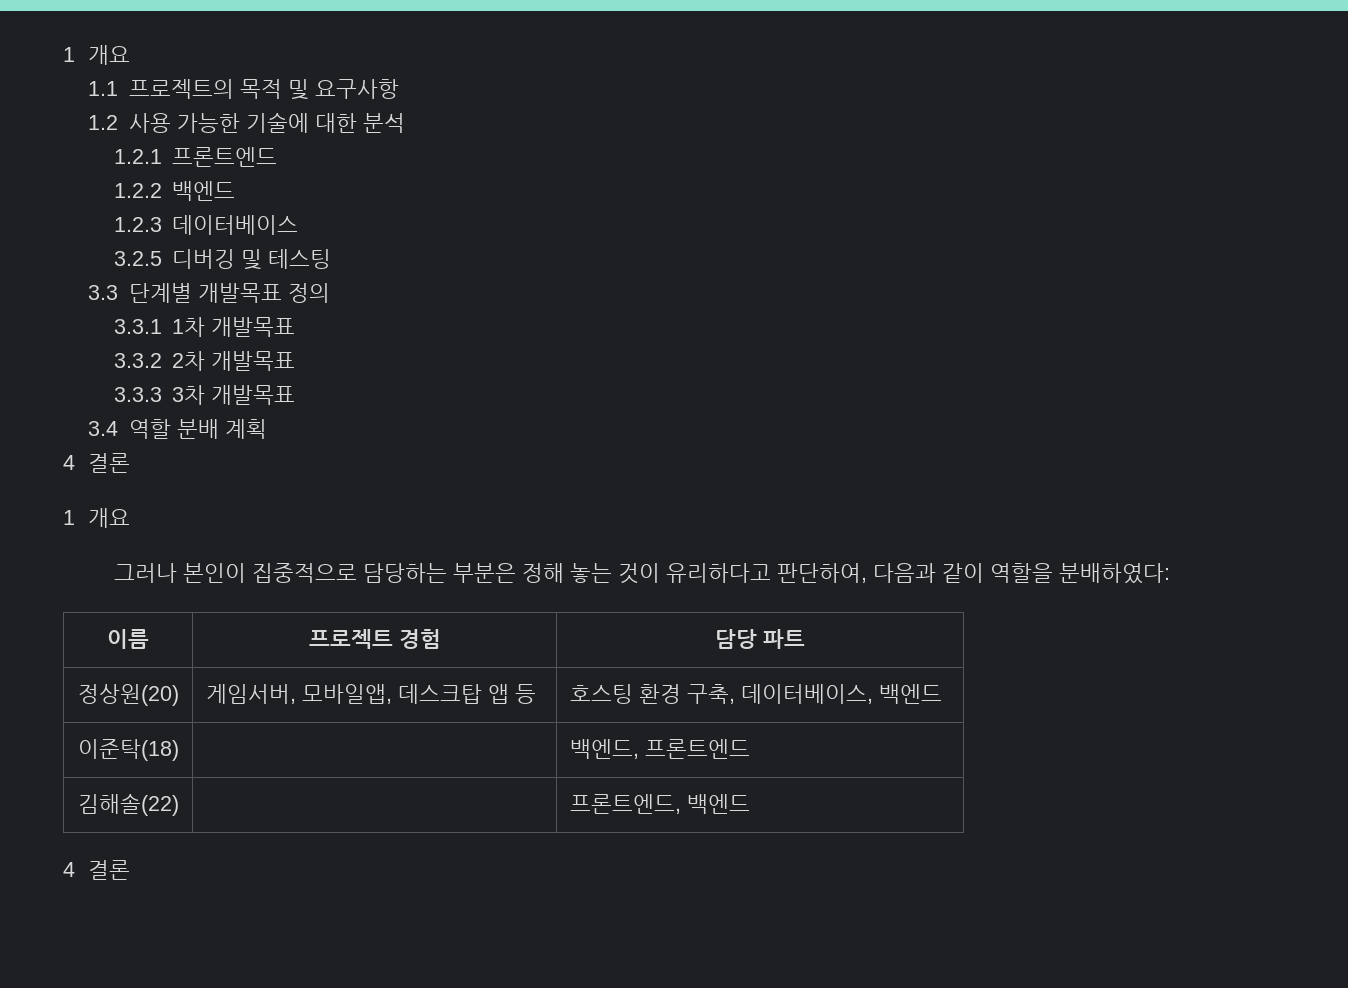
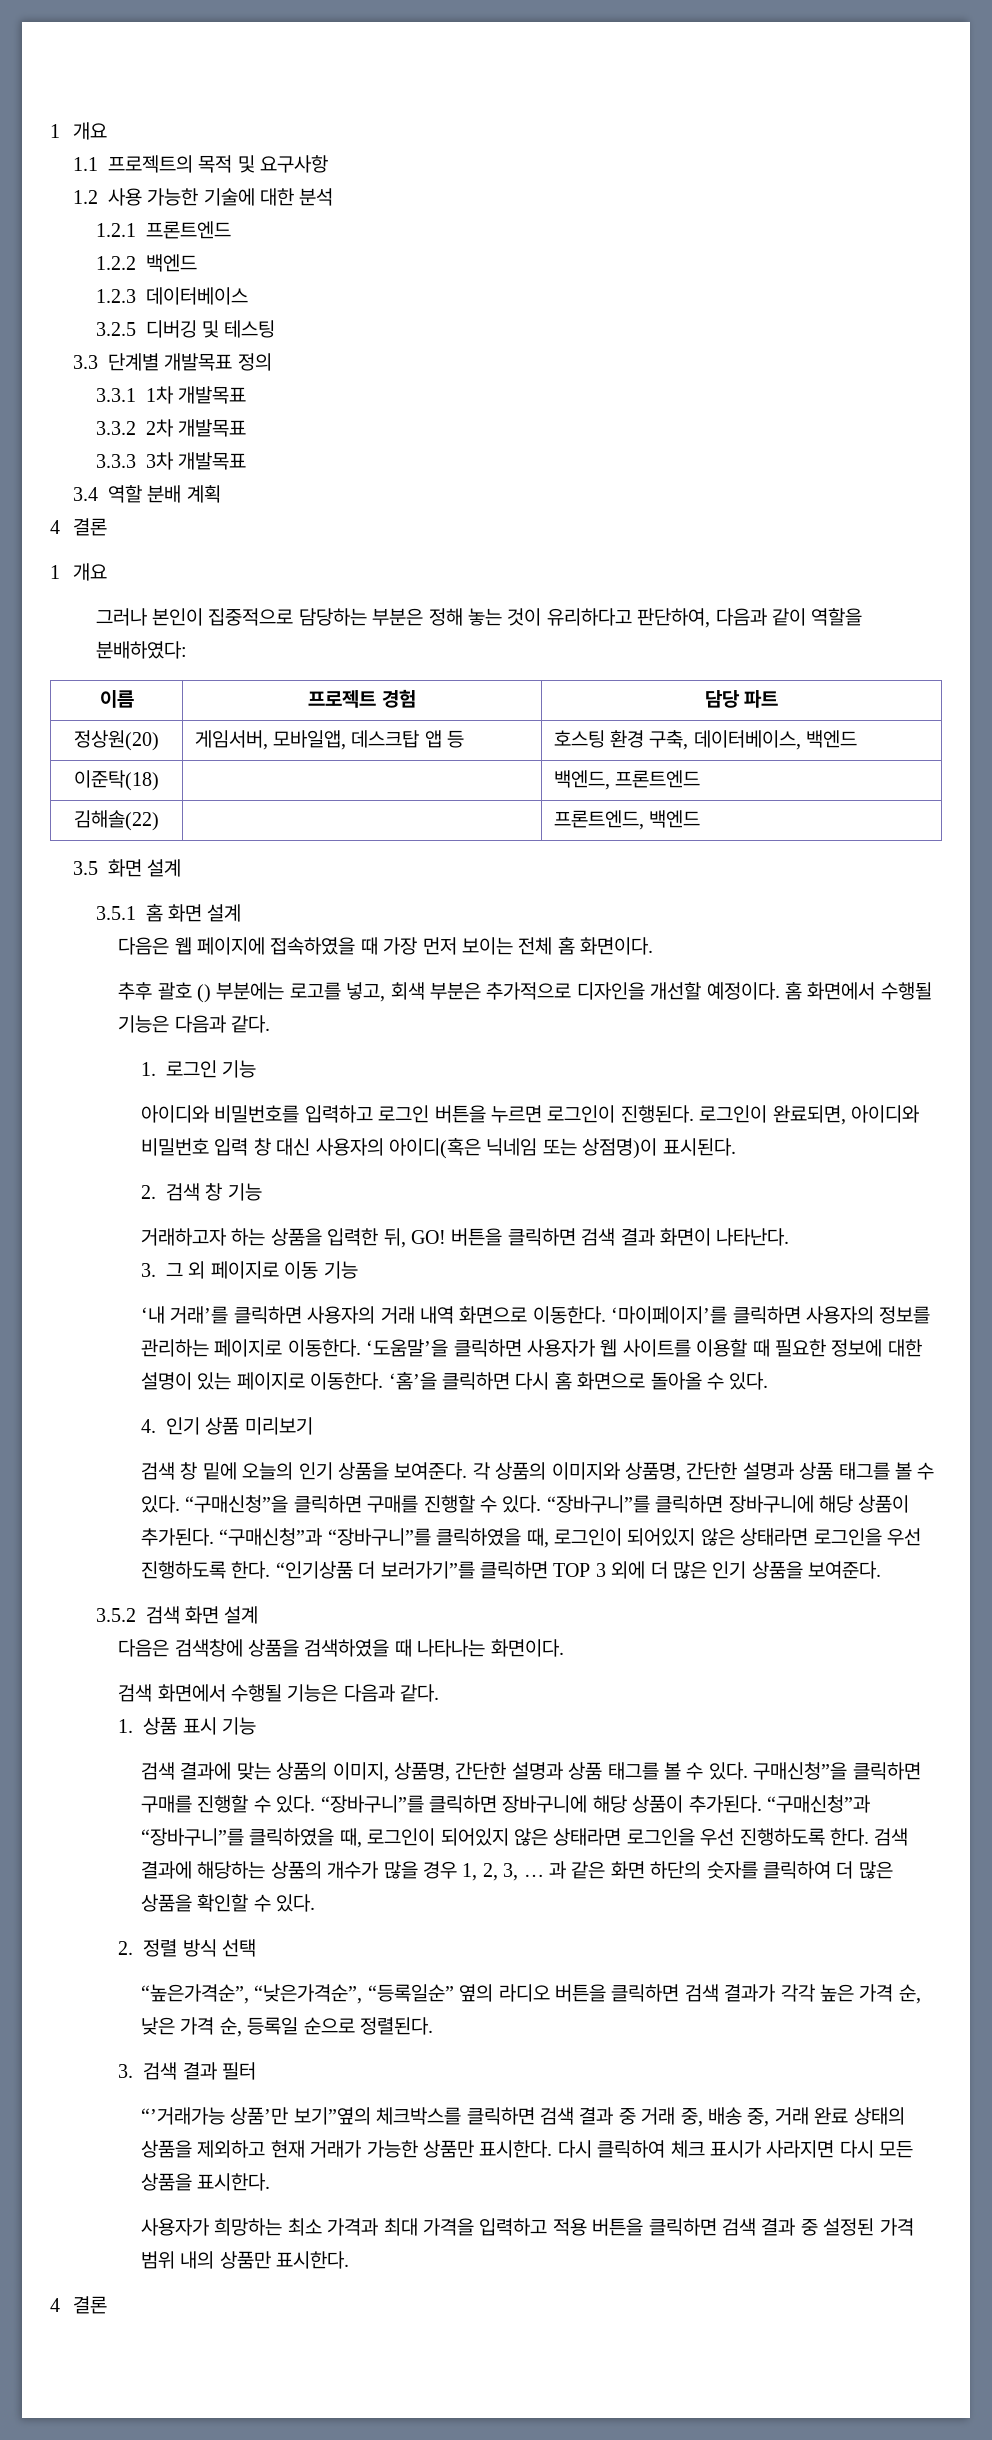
(750, 804) none -> [72,859,182,877] [95,903,242,922] [118,936,654,955] [118,981,932,1003] [118,1015,271,1033] [141,1060,257,1078] [141,1105,920,1125] [141,1137,736,1159] [141,1183,262,1201] [141,1228,790,1248] [141,1261,358,1279] [141,1306,931,1324] [141,1339,922,1357] [141,1371,769,1390] [141,1417,313,1435] [141,1462,935,1482] [141,1495,910,1513] [141,1528,922,1548] [141,1561,882,1579] [95,1606,259,1624] [118,1639,564,1657] [118,1684,440,1702] [118,1717,257,1735] [141,1762,921,1782] [141,1795,871,1813] [141,1828,909,1848] [141,1861,893,1881] [141,1894,316,1912] [118,1939,257,1957] [141,1984,921,2004] [141,2017,434,2037] [118,2062,257,2080] [141,2107,905,2127] [141,2140,914,2158] [141,2173,271,2191] [141,2218,914,2236] [141,2251,350,2269] // 3.5 화면 설계 // 3.5.1 홈 화면 설계 // 다음은 웹 페이지에 접속하였을 때 가장 먼저 보이는 전체 홈 화면이다. // 추후 괄호 () 부분에는 로고를 넣고, 회색 부분은 추가적으로 디자인을 개선할 예정이다. 홈 화면에서 수행될 기능은 다음과 같다. // 1. 로그인 기능 // 아이디와 비밀번호를 입력하고 로그인 버튼을 누르면 로그인이 진행된다. 로그인이 완료되면, 아이디와 비밀번호 입력 창 대신 사용자의 아이디(혹은 닉네임 또는 상점명)이 표시된다. // 2. 검색 창 기능 // 거래하고자 하는 상품을 입력한 뒤, GO! 버튼을 클릭하면 검색 결과 화면이 나타난다. // 3. 그 외 페이지로 이동 기능 // ‘내 거래’를 클릭하면 사용자의 거래 내역 화면으로 이동한다. ‘마이페이지’를 클릭하면 사용자의 정보를 관리하는 페이지로 이동한다. ‘도움말’을 클릭하면 사용자가 웹 사이트를 이용할 때 필요한 정보에 대한 설명이 있는 페이지로 이동한다. ‘홈’을 클릭하면 다시 홈 화면으로 돌아올 수 있다. // 4. 인기 상품 미리보기 // 검색 창 밑에 오늘의 인기 상품을 보여준다. 각 상품의 이미지와 상품명, 간단한 설명과 상품 태그를 볼 수 있다. “구매신청”을 클릭하면 구매를 진행할 수 있다. “장바구니”를 클릭하면 장바구니에 해당 상품이 추가된다. “구매신청”과 “장바구니”를 클릭하였을 때, 로그인이 되어있지 않은 상태라면 로그인을 우선 진행하도록 한다. “인기상품 더 보러가기”를 클릭하면 TOP 3 외에 더 많은 인기 상품을 보여준다. // 3.5.2 검색 화면 설계 // 다음은 검색창에 상품을 검색하였을 때 나타나는 화면이다. // 검색 화면에서 수행될 기능은 다음과 같다. // 1. 상품 표시 기능 // 검색 결과에 맞는 상품의 이미지, 상품명, 간단한 설명과 상품 태그를 볼 수 있다. 구매신청”을 클릭하면 구매를 진행할 수 있다. “장바구니”를 클릭하면 장바구니에 해당 상품이 추가된다. “구매신청”과 “장바구니”를 클릭하였을 때, 로그인이 되어있지 않은 상태라면 로그인을 우선 진행하도록 한다. 검색 결과에 해당하는 상품의 개수가 많을 경우 1, 2, 3, … 과 같은 화면 하단의 숫자를 클릭하여 더 많은 상품을 확인할 수 있다. // 2. 정렬 방식 선택 // “높은가격순”, “낮은가격순”, “등록일순” 옆의 라디오 버튼을 클릭하면 검색 결과가 각각 높은 가격 순, 낮은 가격 순, 등록일 순으로 정렬된다. // 3. 검색 결과 필터 // “’거래가능 상품’만 보기”옆의 체크박스를 클릭하면 검색 결과 중 거래 중, 배송 중, 거래 완료 상태의 상품을 제외하고 현재 거래가 가능한 상품만 표시한다. 다시 클릭하여 체크 표시가 사라지면 다시 모든 상품을 표시한다. // 사용자가 희망하는 최소 가격과 최대 가격을 입력하고 적용 버튼을 클릭하면 검색 결과 중 설정된 가격 범위 내의 상품만 표시한다.

